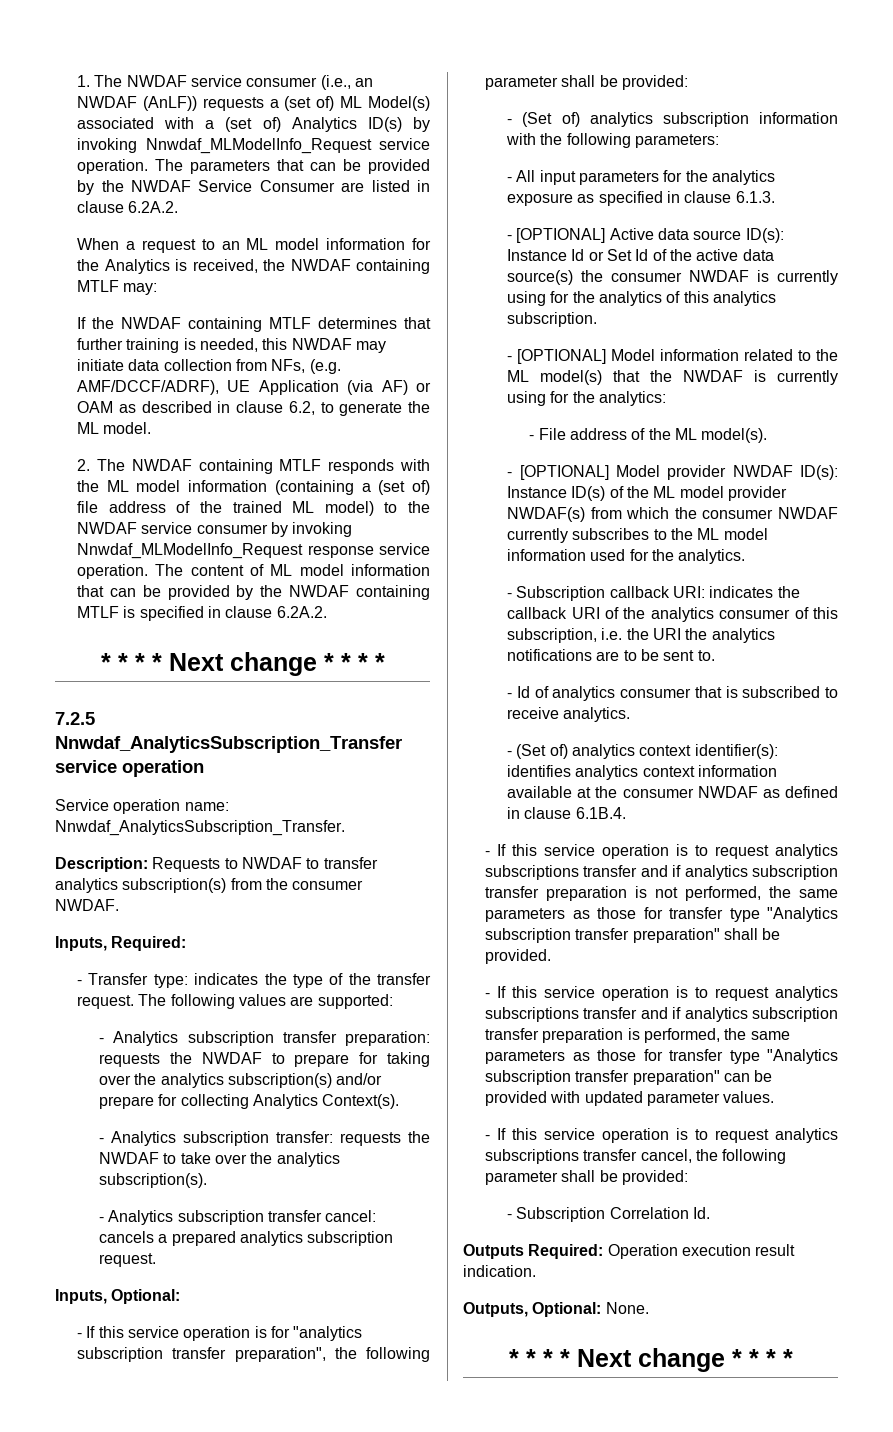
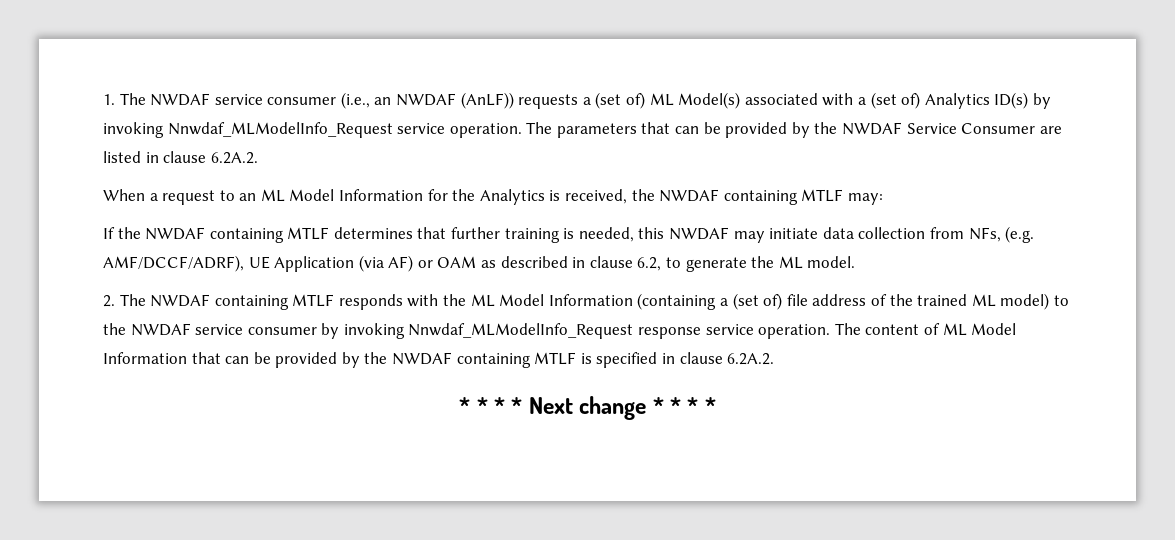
[275,238,406,250] model information -> [289,189,424,201] Model Information
[136,480,268,492] model information -> [499,294,633,306] Model Information
[299,564,430,576] model information -> [971,323,1017,335] [102,352,187,364] Model Information
[55,712,95,725] [55,736,402,753] [55,760,204,777] [55,799,229,814] [55,820,345,836] [55,857,378,872] [55,878,364,893] [55,899,119,911] [55,936,187,951] [77,973,432,988] [77,994,393,1009] [99,1031,431,1046] [99,1052,430,1067] [99,1073,383,1088] [99,1094,400,1109] [99,1131,431,1146] [99,1152,340,1167] [99,1173,208,1188] [99,1210,377,1225] [99,1231,394,1246] [99,1253,157,1267] [55,1289,181,1304] [77,1326,363,1341] [77,1347,430,1362] [485,75,689,90] [507,112,838,127] [506,133,720,148] [507,170,776,185] [507,191,775,206] [507,228,784,243] [507,249,774,261] [507,270,839,285] [507,291,777,306] [507,312,598,327] [507,349,838,364] [507,370,838,385] [507,391,667,406] [529,428,768,443] [507,465,838,480] [507,486,788,501] [507,507,838,522] [507,528,768,543] [507,549,746,564] [507,586,800,601] [507,607,838,622] [507,628,775,643] [507,649,715,661] [507,686,838,701] [507,707,631,722] [507,744,778,759] [507,765,778,780] [507,786,838,798] [507,807,626,819] [485,844,838,859] [485,865,838,880] [485,886,838,901] [485,907,838,922] [485,928,781,943] [485,949,552,964] [485,986,838,1001] [485,1007,838,1022] [485,1028,790,1043] [485,1049,838,1064] [485,1070,773,1085] [485,1091,775,1106] [485,1128,838,1143] [485,1149,787,1164] [485,1170,689,1185] [507,1207,711,1222] [463,1244,796,1259] [463,1265,536,1277] [463,1302,649,1317] [508,1348,793,1372] // 7.2.5 Nnwdaf_AnalyticsSubscription_Transfer service operation // Service operation name: Nnwdaf_AnalyticsSubscription_Transfer. // Description: Requests to NWDAF to transfer analytics subscription(s) from the consumer NWDAF. // Inputs, Required: // - Transfer type: indicates the type of the transfer request. The following values are supported: // - Analytics subscription transfer preparation: requests the NWDAF to prepare for taking over the analytics subscription(s) and/or prepare for collecting Analytics Context(s). // - Analytics subscription transfer: requests the NWDAF to take over the analytics subscription(s). // - Analytics subscription transfer cancel: cancels a prepared analytics subscription request. // Inputs, Optional: // - If this service operation is for "analytics subscription transfer preparation", the following parameter shall be provided: // - (Set of) analytics subscription information with the following parameters: // - All input parameters for the analytics exposure as specified in clause 6.1.3. // - [OPTIONAL] Active data source ID(s): Instance Id or Set Id of the active data source(s) the consumer NWDAF is currently using for the analytics of this analytics subscription. // - [OPTIONAL] Model information related to the ML model(s) that the NWDAF is currently using for the analytics: // - File address of the ML model(s). // - [OPTIONAL] Model provider NWDAF ID(s): Instance ID(s) of the ML model provider NWDAF(s) from which the consumer NWDAF currently subscribes to the ML model information used for the analytics. // - Subscription callback URI: indicates the callback URI of the analytics consumer of this subscription, i.e. the URI the analytics notifications are to be sent to. // - Id of analytics consumer that is subscribed to receive analytics. // - (Set of) analytics context identifier(s): identifies analytics context information available at the consumer NWDAF as defined in clause 6.1B.4. // - If this service operation is to request analytics subscriptions transfer and if analytics subscription transfer preparation is not performed, the same parameters as those for transfer type "Analytics subscription transfer preparation" shall be provided. // - If this service operation is to request analytics subscriptions transfer and if analytics subscription transfer preparation is performed, the same parameters as those for transfer type "Analytics subscription transfer preparation" can be provided with updated parameter values. // - If this service operation is to request analytics subscriptions transfer cancel, the following parameter shall be provided: // - Subscription Correlation Id. // Outputs Required: Operation execution result indication. // Outputs, Optional: None. // * * * * Next change * * * * -> (716, 405) none

